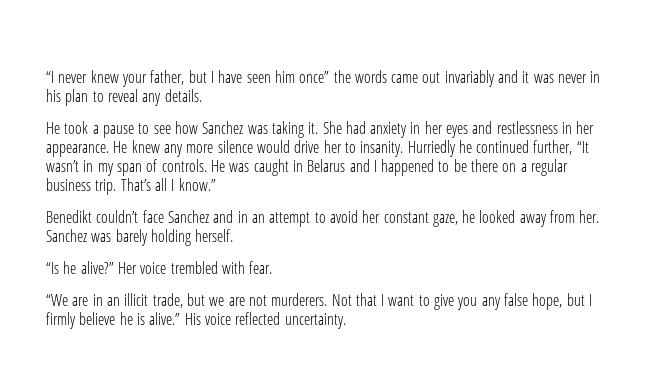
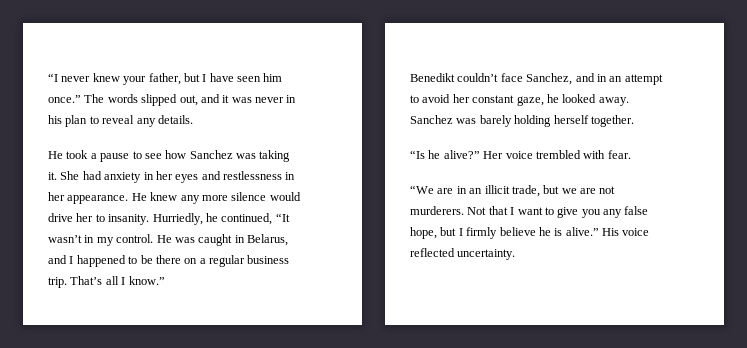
[299,70,495,87] once” the words came out invariably -> [48,94,198,106] once.” The words slipped out,
[407,140,573,157] Hurriedly he continued further, -> [152,213,273,225] Hurriedly, he continued,
[116,159,207,176] span of controls. -> [116,234,154,243] control.
[307,159,346,172] Belarus -> [247,234,288,246] Belarus,
[167,210,209,223] Sanchez -> [526,73,573,85] Sanchez,
[519,210,600,227] away from her. -> [598,97,629,106] away.
[195,229,234,242] herself. -> [553,115,634,127] herself together.

